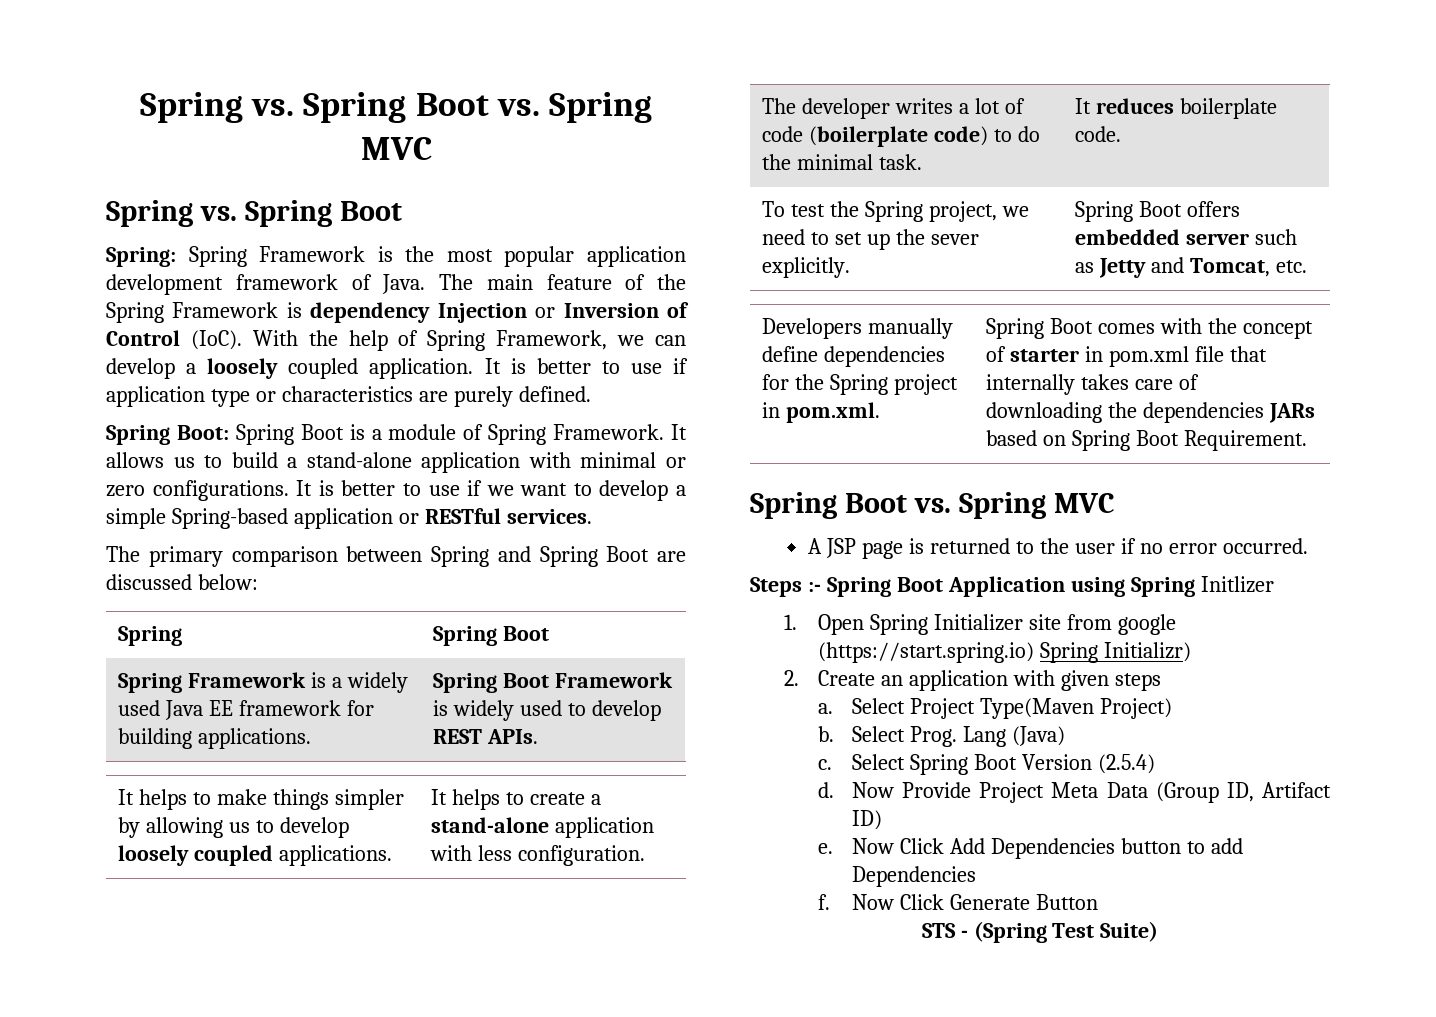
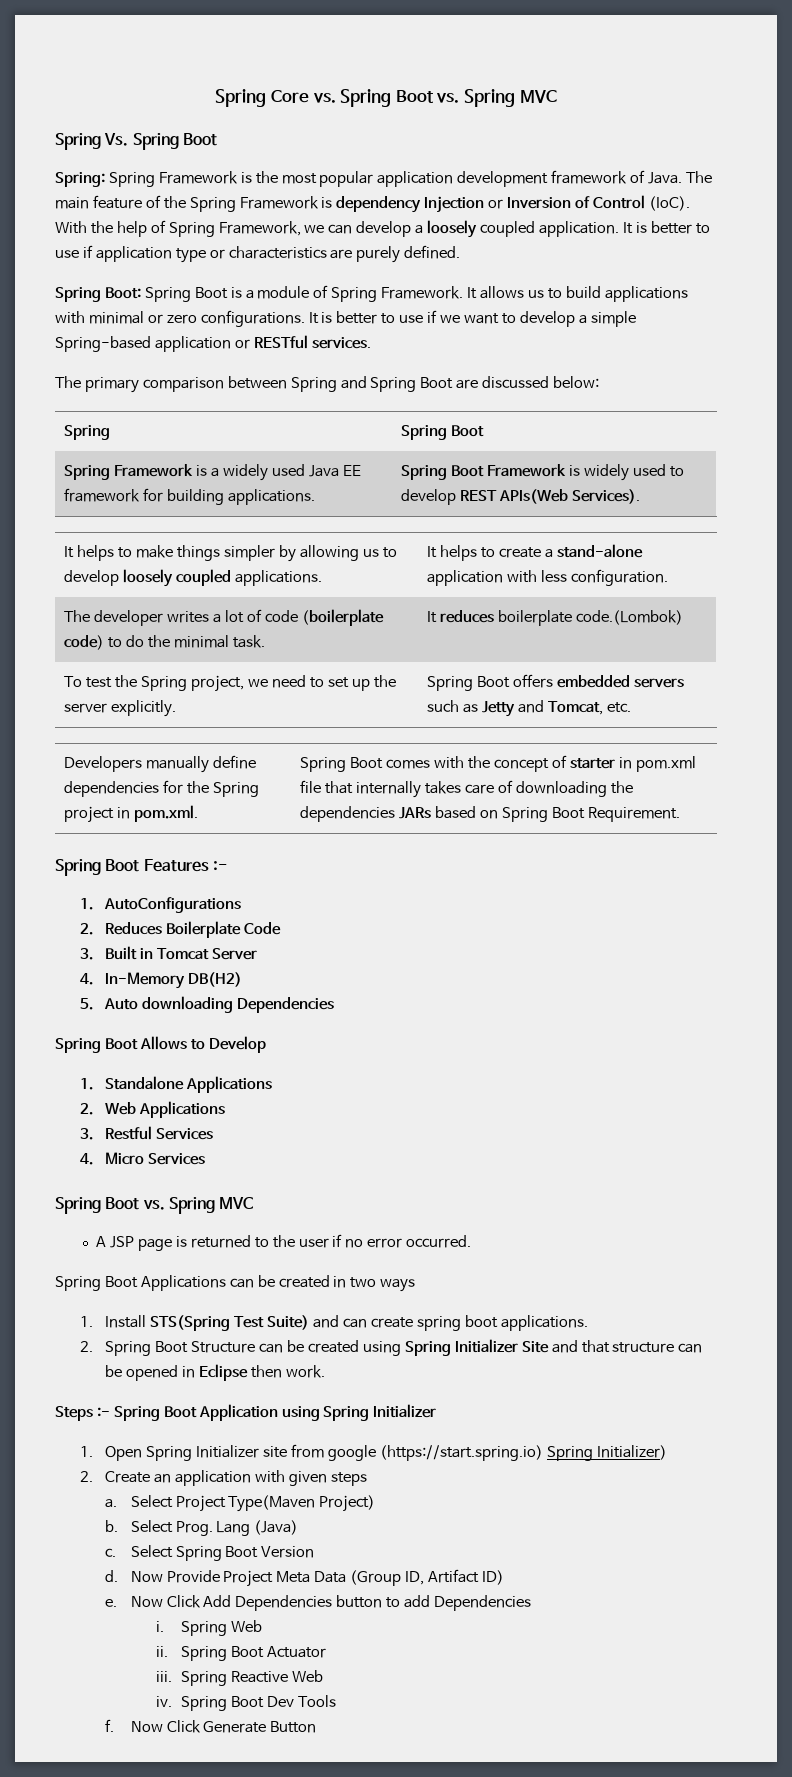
[139,92,243,123] Spring -> [215,89,310,107] Spring Core
[199,206,237,221] vs. -> [104,133,129,146] Vs.
[287,452,521,473] a stand-alone application -> [604,286,688,302] applications
[486,729,538,744] APIs. -> [499,489,641,504] APIs(Web Services).
[1074,126,1121,142] code. -> [576,610,684,625] code.(Lombok)
[930,234,979,245] sever -> [64,703,108,713] server
[1185,233,1249,245] server -> [634,678,685,688] servers
(1307, 440) none -> [55,859,227,876] [80,897,242,913] [80,921,282,938] [80,946,258,960] [80,972,243,989] [80,996,335,1013] [55,1036,266,1053] [80,1076,273,1093] [80,1101,226,1118] [80,1126,214,1140] [80,1152,206,1165] // Spring Boot Features :- // 1. AutoConfigurations // 2. Reduces Boilerplate Code // 3. Built in Tomcat Server // 4. In-Memory DB(H2) // 5. Auto downloading Dependencies // Spring Boot Allows to Develop // 1. Standalone Applications // 2. Web Applications // 3. Restful Services // 4. Micro Services
(1308, 546) none -> [55,1275,416,1292] [80,1315,588,1331] [80,1339,703,1356] [105,1364,326,1381] // Spring Boot Applications can be created in two ways // 1. Install STS(Spring Test Suite) and can create spring boot applications. // 2. Spring Boot Structure can be created using Spring Initializer Site and that structure can be opened in Eclipse then work.
[1200,576,1274,593] Initlizer -> [373,1404,437,1418] Initializer
[1103,642,1191,662] Initializr) -> [596,1445,667,1460] Initializer)
[1097,754,1155,774] (2.5.4) -> (315, 1552) none
(976, 876) none -> [155,1620,262,1636] [155,1646,326,1661] [155,1670,323,1686] [155,1695,336,1711] // i. Spring Web // ii. Spring Boot Actuator // iii. Spring Reactive Web // iv. Spring Boot Dev Tools
[921,921,1159,943] // STS - (Spring Test Suite) -> (317, 1727) none

